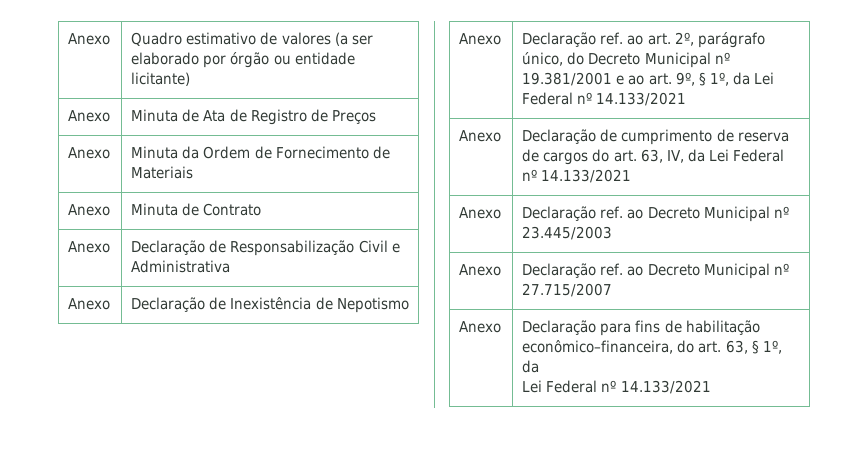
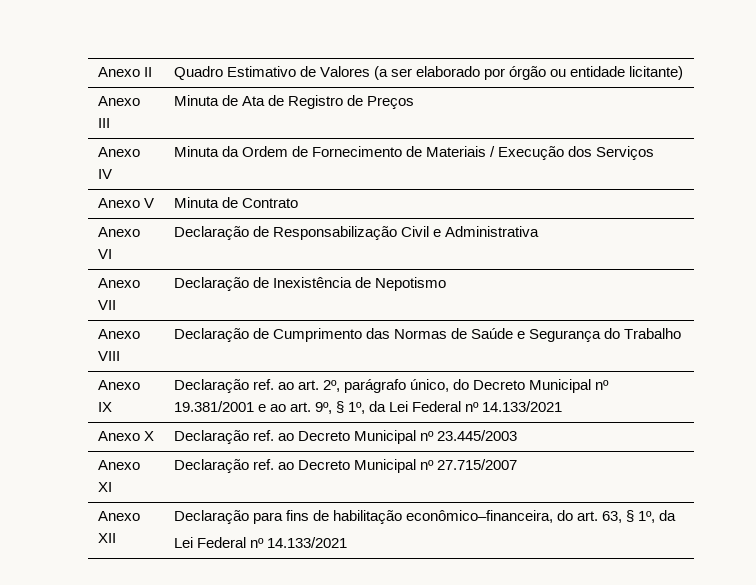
[68,33,111,45] Anexo -> [97,67,152,77] Anexo II
[186,32,331,45] estimativo de valores -> [226,66,370,77] Estimativo de Valores
(111, 116) none -> [97,118,110,128] III
(111, 153) none -> [97,169,112,179] IV
[68,204,111,216] // Anexo -> [489,146,655,160] [97,198,154,208] / Execução dos Serviços // Anexo V
(111, 247) none -> [97,249,112,259] VI
(111, 304) none -> [97,300,116,310] VII
(502, 39) none -> [97,351,120,361] [173,328,682,342] [97,380,140,390] [97,402,112,412] VIII | Declaração de Cumprimento das Normas de Saúde e Segurança do Trabalho // Anexo IX
[522,129,789,145] [522,149,784,165] [522,169,632,183] [459,207,502,219] | Declaração de cumprimento de reserva de cargos do art. 63, IV, da Lei Federal nº 14.133/2021 // Anexo -> [143,431,154,441] X
(502, 270) none -> [97,482,112,492] XI
(502, 327) none -> [97,533,116,543] XII

